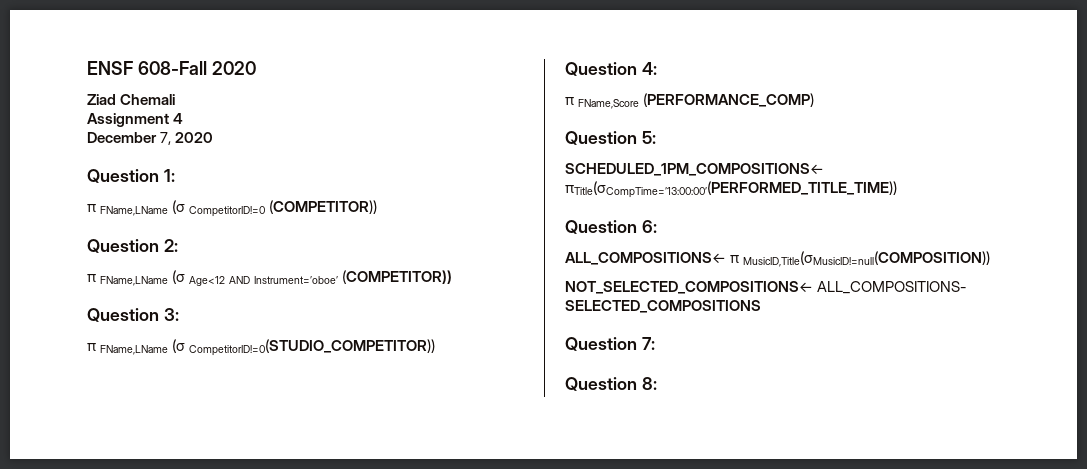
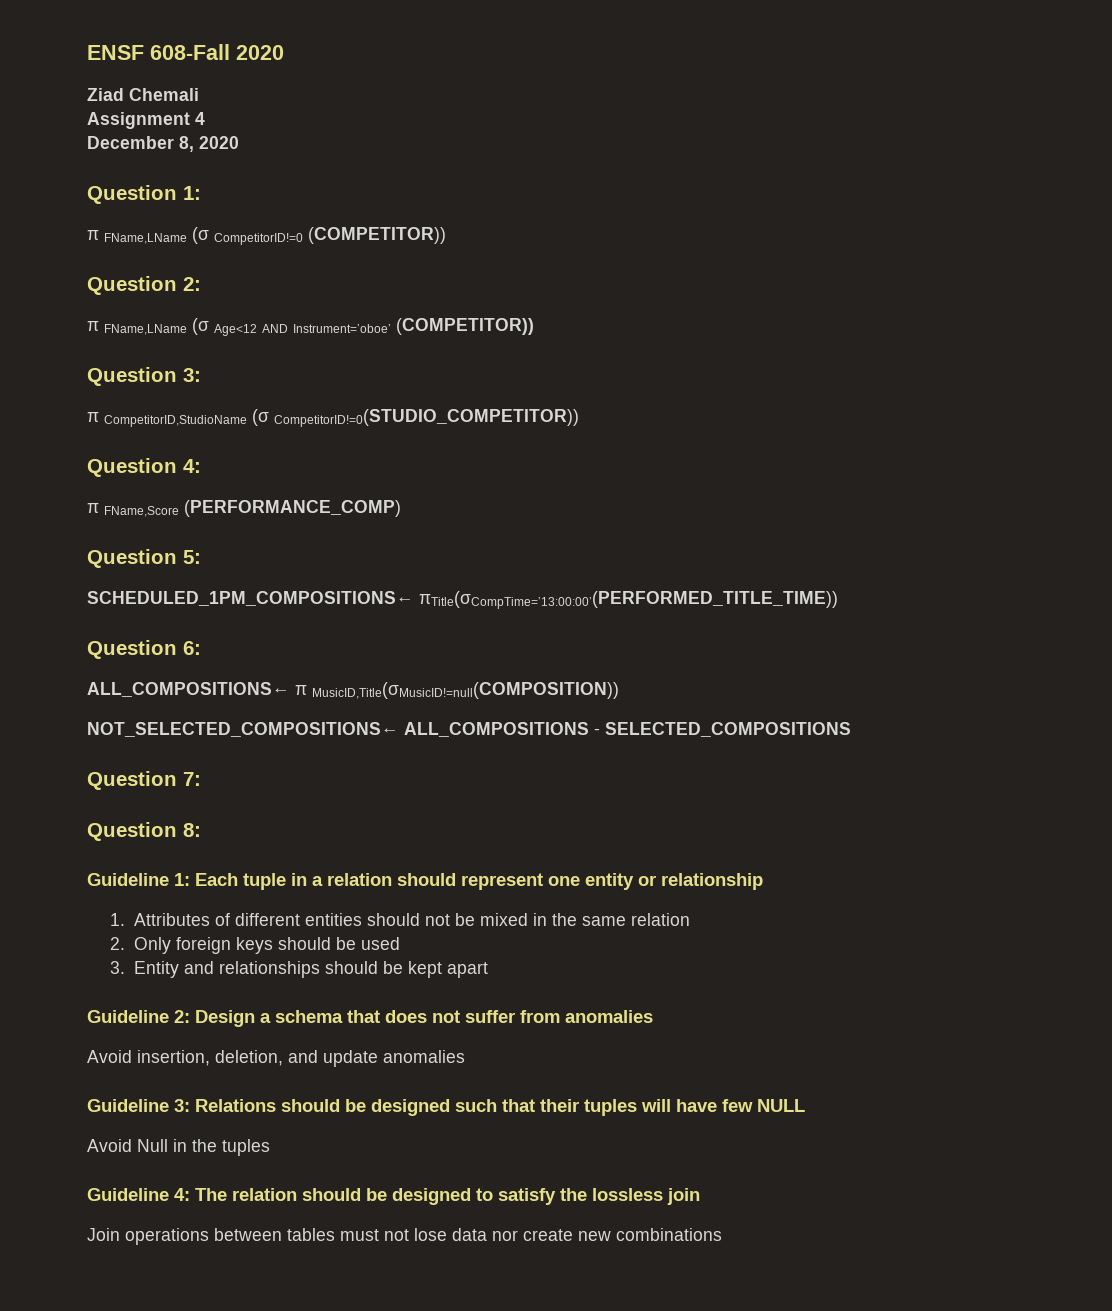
[160,132,172,145] 7, -> [179,136,194,152] 8,
[100,345,169,355] FName,LName -> [104,415,247,427] CompetitorID,StudioName
[817,281,967,294] ALL_COMPOSITIONS- -> [404,722,600,737] ALL_COMPOSITIONS -
(657, 383) none -> [87,873,763,890] [109,913,690,926] [109,937,400,954] [109,961,488,978] [87,1010,653,1027] [87,1050,465,1067] [87,1099,805,1116] [87,1139,270,1156] [87,1188,700,1205] [87,1228,722,1245] // Guideline 1: Each tuple in a relation should represent one entity or relationship // 1. Attributes of different entities should not be mixed in the same relation // 2. Only foreign keys should be used // 3. Entity and relationships should be kept apart // Guideline 2: Design a schema that does not suffer from anomalies // Avoid insertion, deletion, and update anomalies // Guideline 3: Relations should be designed such that their tuples will have few NULL // Avoid Null in the tuples // Guideline 4: The relation should be designed to satisfy the lossless join // Join operations between tables must not lose data nor create new combinations

